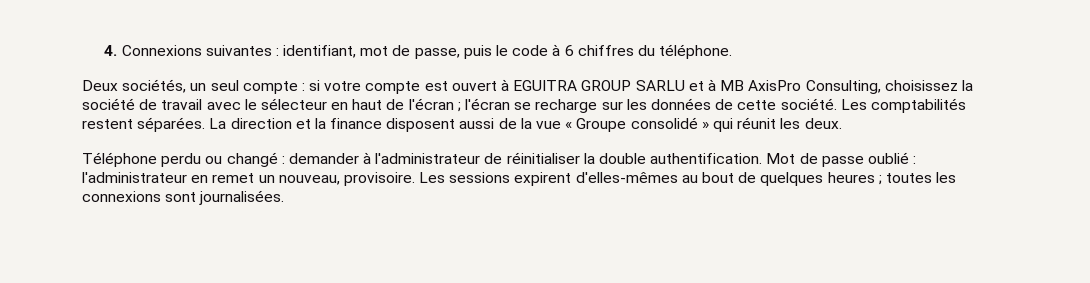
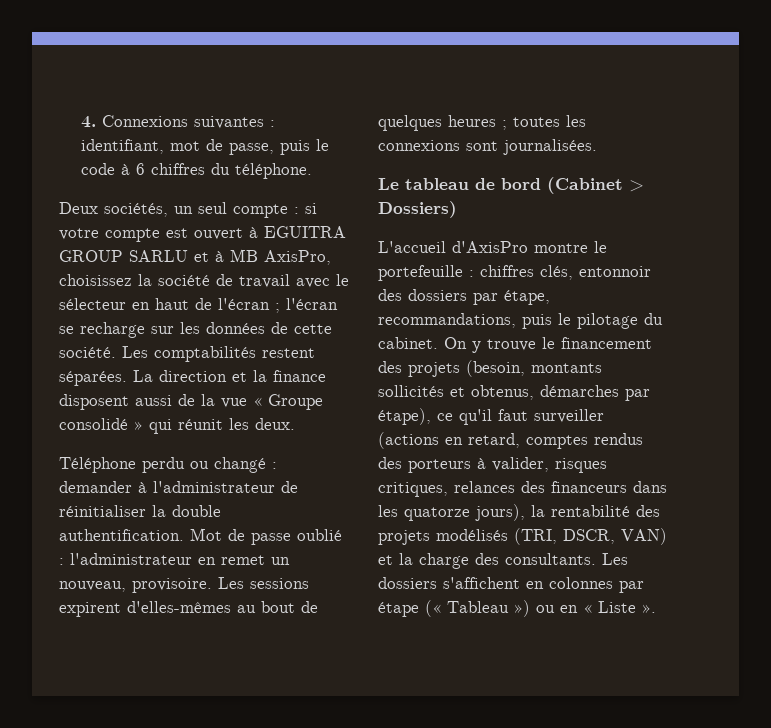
[748,80,881,94] AxisPro Consulting, -> [264,250,331,265] AxisPro,
(285, 197) none -> [378,177,644,194] [378,201,457,218] [378,241,607,253] [378,265,651,281] [378,289,550,305] [378,313,663,329] [378,337,652,353] [378,360,602,377] [378,385,650,401] [378,408,604,425] [378,432,643,449] [378,457,607,473] [378,481,667,497] [378,504,660,521] [378,528,667,545] [378,553,628,569] [378,577,644,593] [378,600,656,617] // Le tableau de bord (Cabinet > Dossiers) // L'accueil d'AxisPro montre le portefeuille : chiffres clés, entonnoir des dossiers par étape, recommandations, puis le pilotage du cabinet. On y trouve le financement des projets (besoin, montants sollicités et obtenus, démarches par étape), ce qu'il faut surveiller (actions en retard, comptes rendus des porteurs à valider, risques critiques, relances des financeurs dans les quatorze jours), la rentabilité des projets modélisés (TRI, DSCR, VAN) et la charge des consultants. Les dossiers s'affichent en colonnes par étape (« Tableau ») ou en « Liste ».

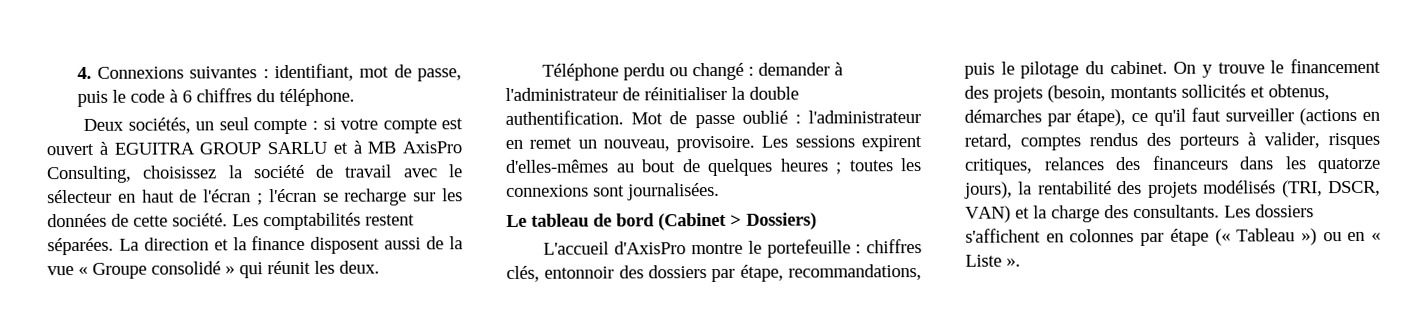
[264,250,331,265] AxisPro, -> [402,141,462,154] [47,165,132,184] AxisPro Consulting,

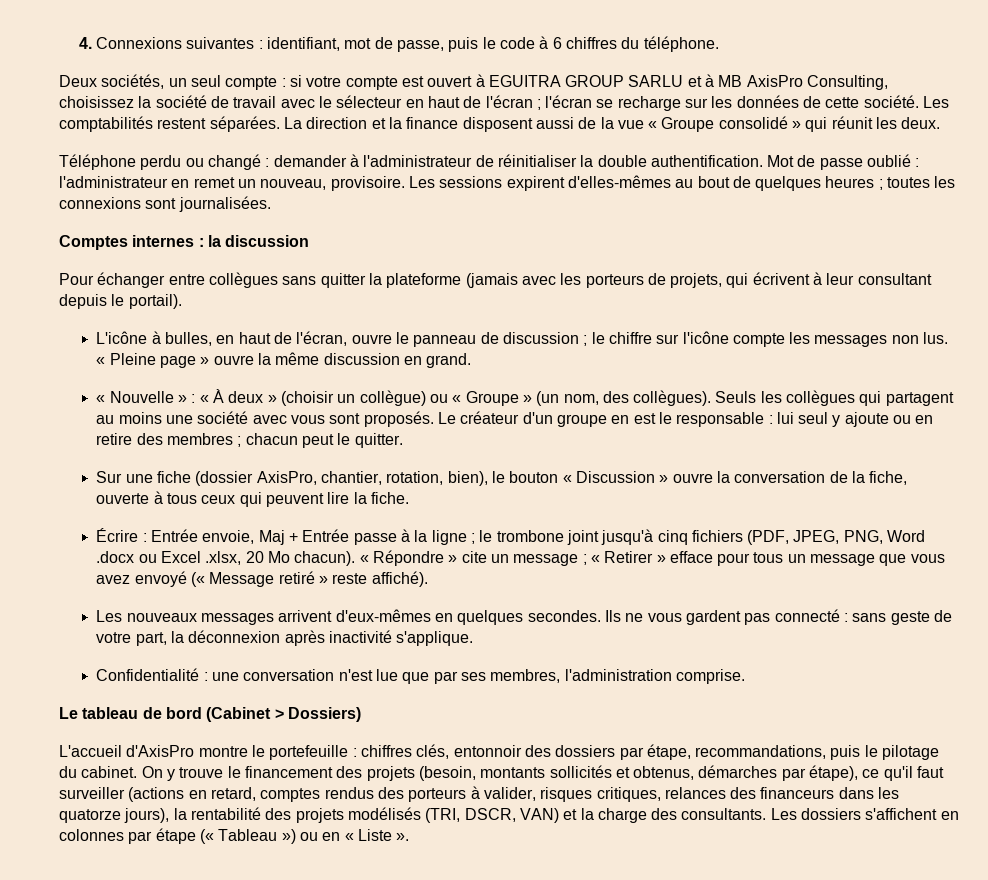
(720, 191) none -> [59,235,310,250] [59,272,932,288] [59,294,182,309] [96,331,949,347] [96,352,472,368] [96,389,954,406] [96,411,934,427] [96,433,403,448] [96,471,908,486] [96,491,409,507] [96,528,926,545] [96,550,945,566] [96,571,428,587] [96,609,952,625] [96,630,474,646] [96,668,745,684] // Comptes internes : la discussion // Pour échanger entre collègues sans quitter la plateforme (jamais avec les porteurs de projets, qui écrivent à leur consultant depuis le portail). // L'icône à bulles, en haut de l'écran, ouvre le panneau de discussion ; le chiffre sur l'icône compte les messages non lus. « Pleine page » ouvre la même discussion en grand. // « Nouvelle » : « À deux » (choisir un collègue) ou « Groupe » (un nom, des collègues). Seuls les collègues qui partagent au moins une société avec vous sont proposés. Le créateur d'un groupe en est le responsable : lui seul y ajoute ou en retire des membres ; chacun peut le quitter. // Sur une fiche (dossier AxisPro, chantier, rotation, bien), le bouton « Discussion » ouvre la conversation de la fiche, ouverte à tous ceux qui peuvent lire la fiche. // Écrire : Entrée envoie, Maj + Entrée passe à la ligne ; le trombone joint jusqu'à cinq fichiers (PDF, JPEG, PNG, Word .docx ou Excel .xlsx, 20 Mo chacun). « Répondre » cite un message ; « Retirer » efface pour tous un message que vous avez envoyé (« Message retiré » reste affiché). // Les nouveaux messages arrivent d'eux-mêmes en quelques secondes. Ils ne vous gardent pas connecté : sans geste de votre part, la déconnexion après inactivité s'applique. // Confidentialité : une conversation n'est lue que par ses membres, l'administration comprise.

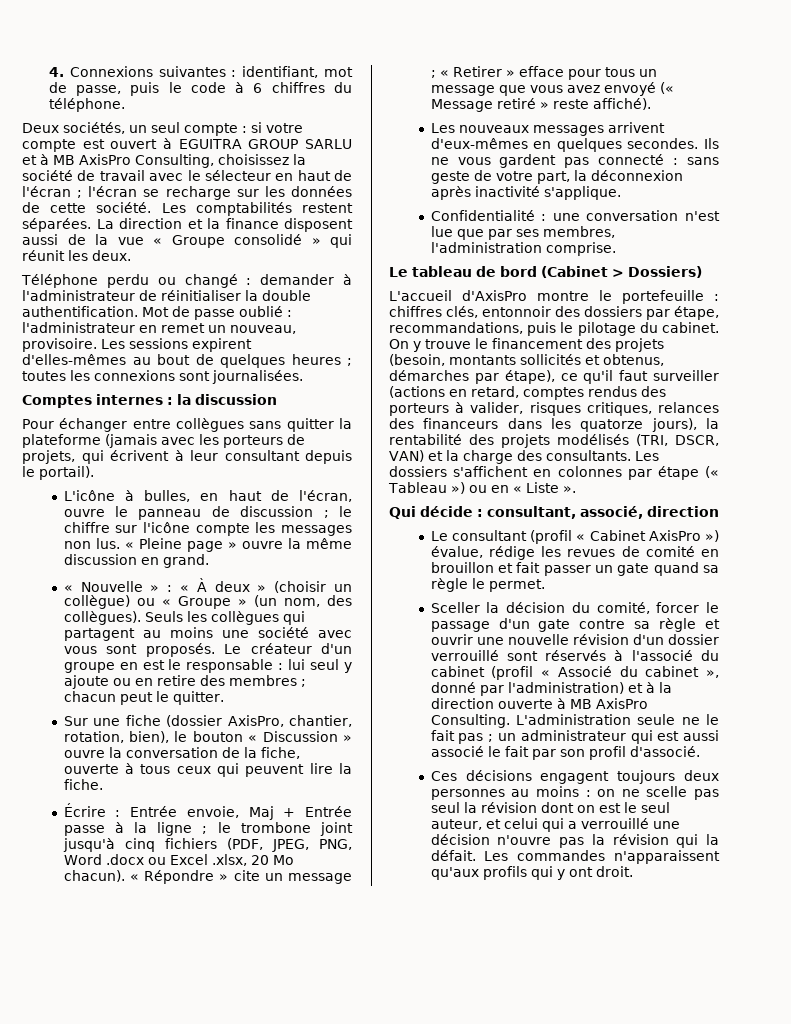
(410, 837) none -> [389,506,719,519] [430,530,719,544] [430,546,719,560] [430,562,719,576] [430,578,545,592] [430,602,719,614] [430,618,720,632] [430,634,719,645] [430,650,719,661] [430,666,719,680] [430,682,672,696] [430,698,648,709] [430,714,719,728] [430,730,719,744] [430,746,700,760] [430,770,719,784] [430,786,719,800] [430,802,670,813] [430,818,680,832] [430,834,719,848] [430,850,720,864] [430,866,633,880] // Qui décide : consultant, associé, direction // Le consultant (profil « Cabinet AxisPro ») évalue, rédige les revues de comité en brouillon et fait passer un gate quand sa règle le permet. // Sceller la décision du comité, forcer le passage d'un gate contre sa règle et ouvrir une nouvelle révision d'un dossier verrouillé sont réservés à l'associé du cabinet (profil « Associé du cabinet », donné par l'administration) et à la direction ouverte à MB AxisPro Consulting. L'administration seule ne le fait pas ; un administrateur qui est aussi associé le fait par son profil d'associé. // Ces décisions engagent toujours deux personnes au moins : on ne scelle pas seul la révision dont on est le seul auteur, et celui qui a verrouillé une décision n'ouvre pas la révision qui la défait. Les commandes n'apparaissent qu'aux profils qui y ont droit.

